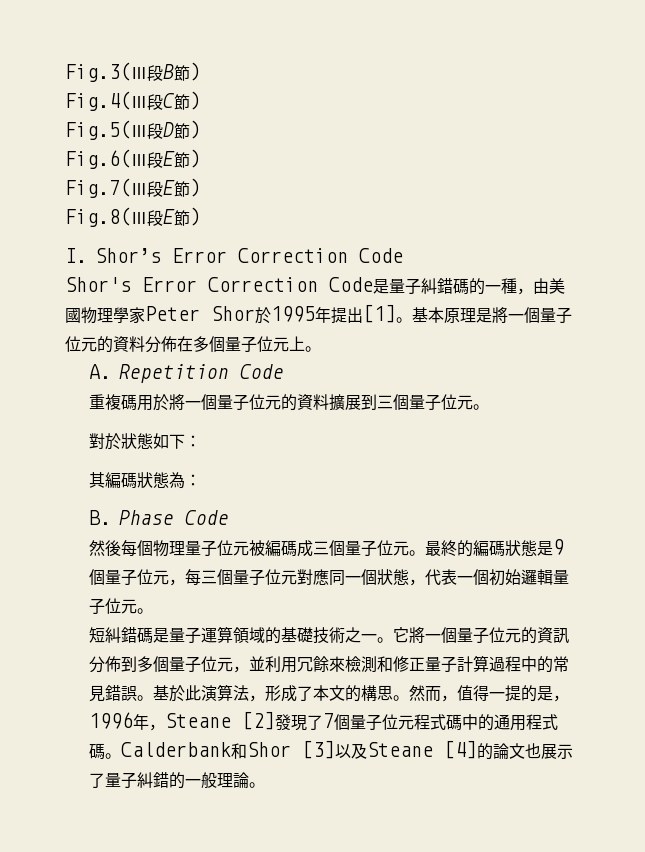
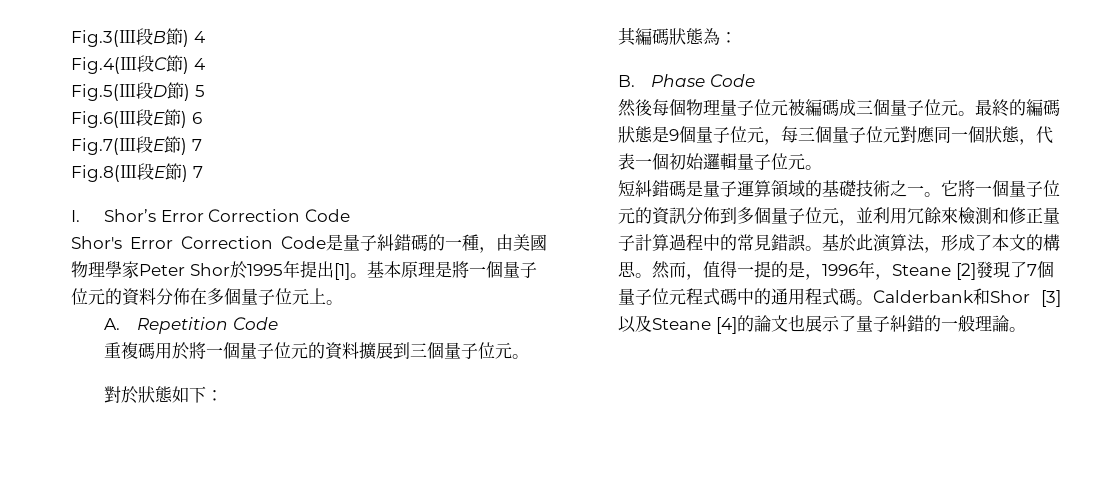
(201, 71) none -> [193,31,205,43] 4
(201, 100) none -> [193,58,205,70] 4
(201, 129) none -> [194,85,205,97] 5
(201, 158) none -> [191,112,202,124] 6
(201, 187) none -> [191,139,202,151] 7
(201, 216) none -> [192,166,203,178] 7

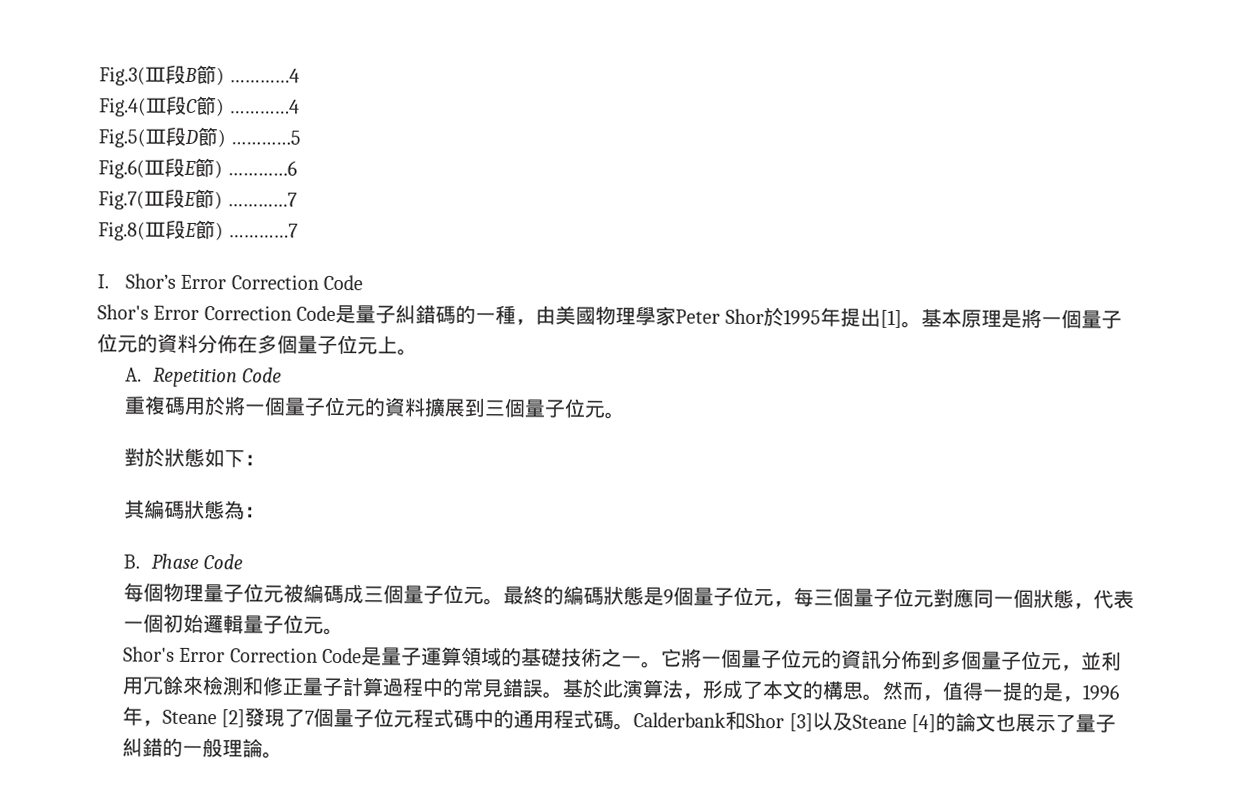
[193,31,205,43] 4 -> [229,68,301,83] …………4
[193,58,205,70] 4 -> [229,99,301,114] …………4
[194,85,205,97] 5 -> [230,130,302,145] …………5
[191,112,202,124] 6 -> [227,160,298,176] …………6
[191,139,202,151] 7 -> [227,192,298,207] …………7
[192,166,203,178] 7 -> [228,223,299,238] …………7
[618,99,654,117] 然後 -> (243, 562) none
[618,180,687,198] 短糾錯碼 -> [122,646,362,664] Shor's Error Correction Code

